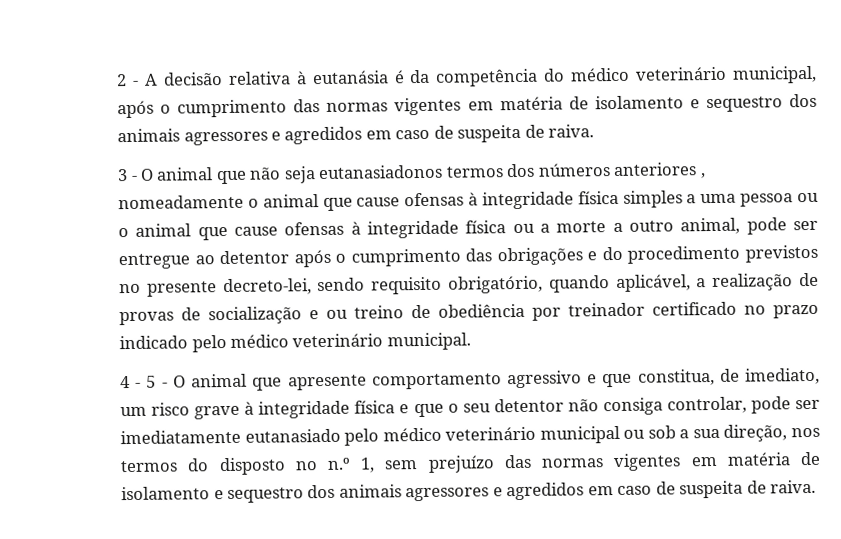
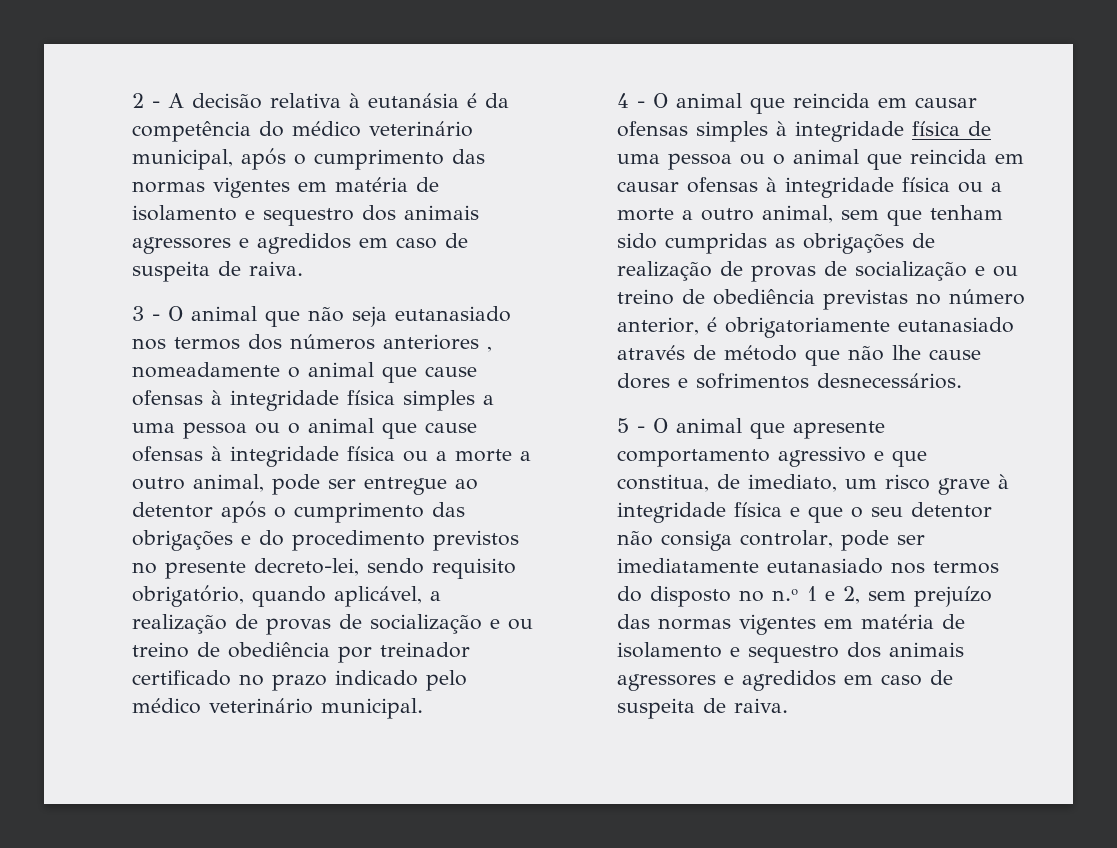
[318,164,444,180] eutanasiadonos -> [394,306,511,322] [131,338,166,350] eutanasiado nos
(142, 385) none -> [652,93,977,114] [616,121,991,142] [616,149,1024,170] [616,177,1002,198] [616,205,1003,226] [616,233,935,254] [616,261,1018,282] [616,289,1025,310] [616,317,1014,338] [616,345,981,366] [616,373,962,389] O animal que reincida em causar ofensas simples à integridade física de uma pessoa ou o animal que reincida em causar ofensas à integridade física ou a morte a outro animal, sem que tenham sido cumpridas as obrigações de realização de provas de socialização e ou treino de obediência previstas no número anterior, é obrigatoriamente eutanasiado através de método que não lhe cause dores e sofrimentos desnecessários. //
[344,424,788,446] pelo médico veterinário municipal ou sob a sua direção, -> (883, 566) none
[360,457,376,473] 1, -> [806,586,860,604] 1 e 2,

